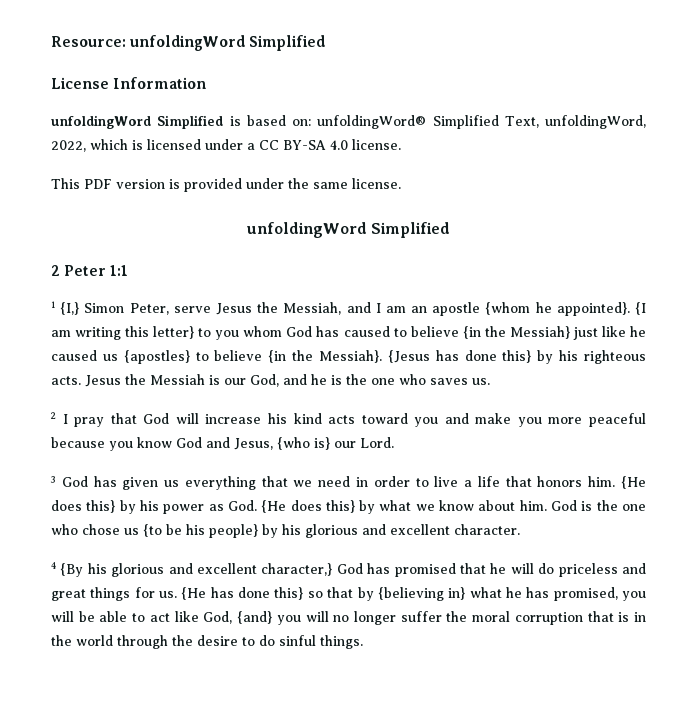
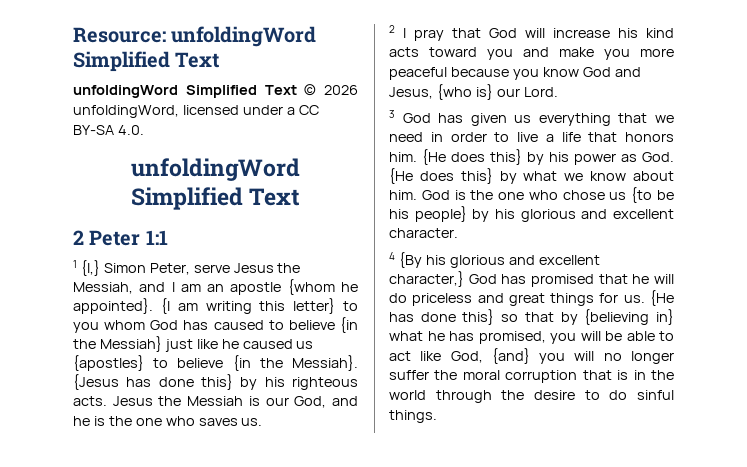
[51,77,207,89] [51,115,646,129] [51,139,143,152] // License Information // unfoldingWord Simplified is based on: unfoldingWord® Simplified Text, unfoldingWord, 2022, which is -> [175,52,220,68] [73,84,358,98] [73,105,179,118] Text // unfoldingWord Simplified Text © 2026 unfoldingWord,
[330,139,401,150] [51,178,401,192] [245,222,451,238] 4.0 license. // This PDF version is provided under the same license. // unfoldingWord Simplified -> [117,125,144,135] [131,158,300,181] [130,187,301,210] 4.0. // unfoldingWord Simplified Text

